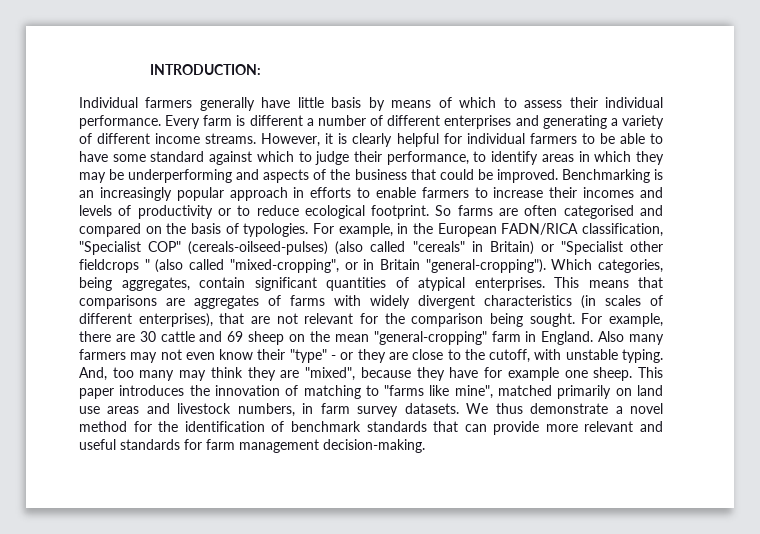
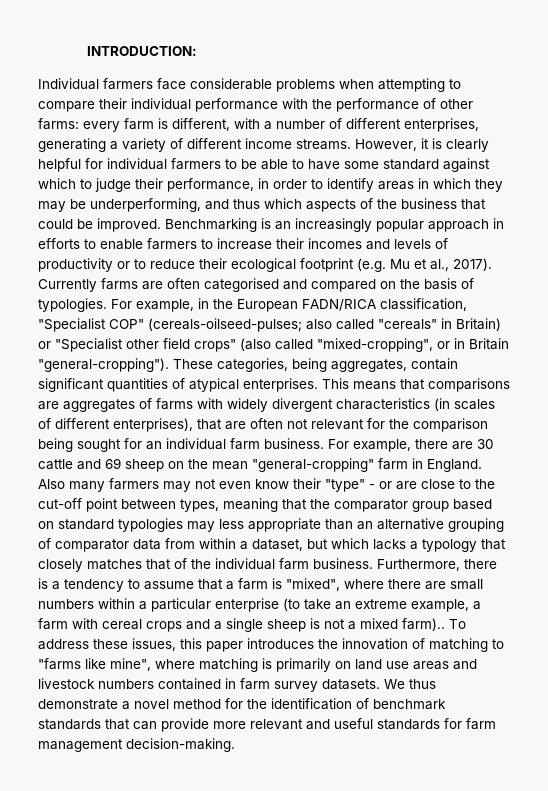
[199,97,663,111] [79,115,303,129] generally have little basis by means of which to assess their individual performance. Every farm is different -> [157,78,461,92] [38,98,473,112] [38,118,260,132] face considerable problems when attempting to compare their individual performance with the performance of other farms: every farm is different, with
[444,115,539,129] enterprises and -> [404,118,479,132] enterprises,
(469, 158) none -> [258,178,307,189] in order
[128,169,260,183] underperforming and -> [90,198,302,212] underperforming, and thus which
[304,205,452,219] ecological footprint. So -> [199,258,492,272] [38,279,97,292] their ecological footprint (e.g. Mu et al., 2017). Currently
[188,241,364,255] (cereals-oilseed-pulses) (also -> [148,318,332,332] (cereals-oilseed-pulses; also
[79,259,150,273] fieldcrops " -> [163,338,236,352] field crops"
[551,259,593,270] Which -> [173,359,213,369] These
(270, 320) none -> [250,418,283,429] often
[529,313,575,327] sought. -> [77,438,324,452] sought for an individual farm business.
[357,349,386,363] they -> (392, 485) none
[489,349,663,363] [79,367,664,381] cutoff, with unstable typing. And, too many may think they are "mixed", because they have for example one sheep. This -> [38,498,492,512] [38,518,504,532] [38,538,506,552] [38,558,497,572] [38,578,483,592] [38,598,481,612] [38,618,466,632] [38,638,202,651] cut-off point between types, meaning that the comparator group based on standard typologies may less appropriate than an alternative grouping of comparator data from within a dataset, but which lacks a typology that closely matches that of the individual farm business. Furthermore, there is a tendency to assume that a farm is "mixed", where there are small numbers within a particular enterprise (to take an extreme example, a farm with cereal crops and a single sheep is not a mixed farm).. To address these issues, this
[498,385,553,396] matched -> [155,658,272,672] where matching is
[237,403,295,417] numbers, -> [98,678,221,690] numbers contained

